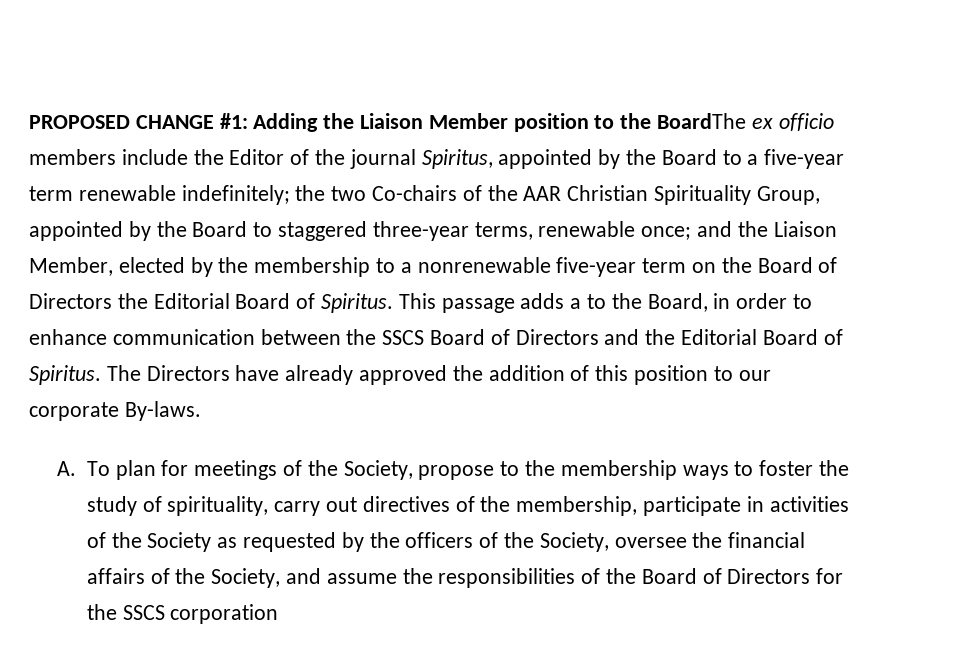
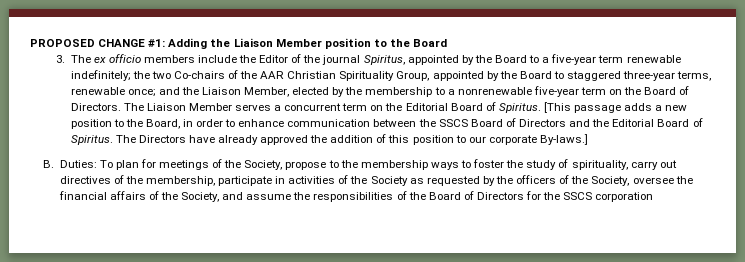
[657,113,747,129] BoardThe -> [413,39,448,47] [55,55,91,63] Board // 3. The
[29,293,436,313] Directors the Editorial Board of Spiritus. This -> [70,102,571,113] Directors. The Liaison Member serves a concurrent term on the Editorial Board of Spiritus. [This
(582, 303) none -> [665,105,688,111] [70,119,112,129] new position
[124,401,201,421] [57,461,77,476] By-laws. // A. -> [539,134,588,145] [42,160,97,168] By-laws.] // B. Duties:

